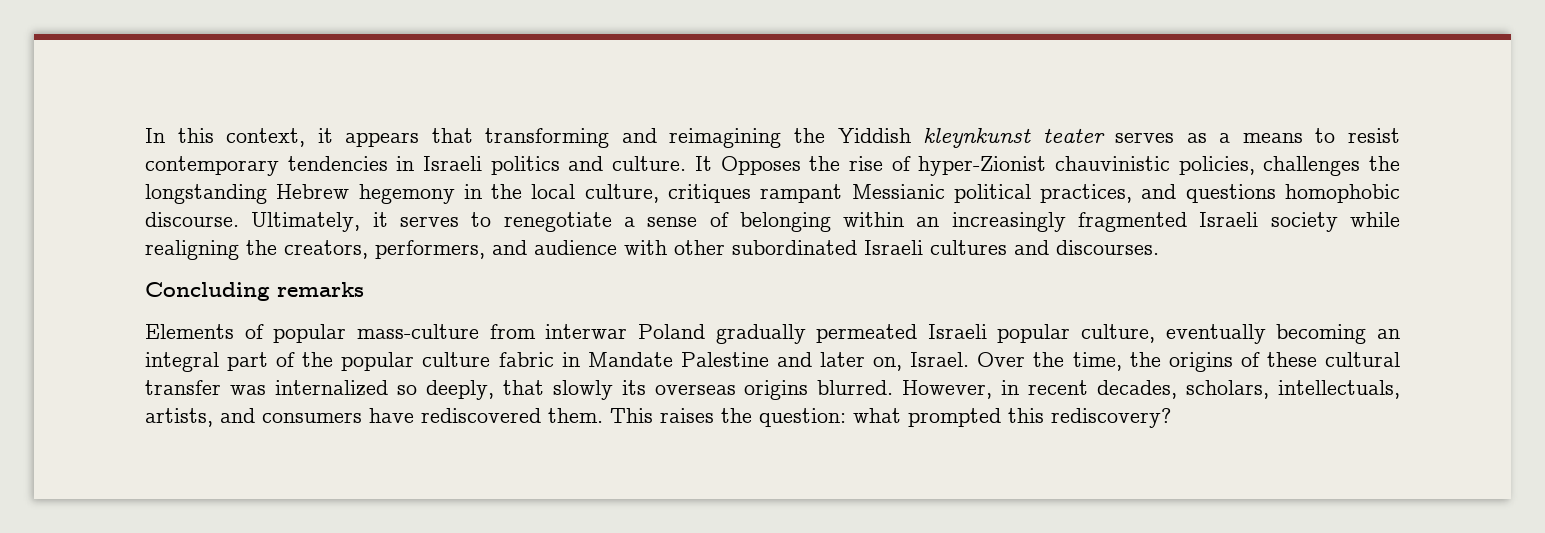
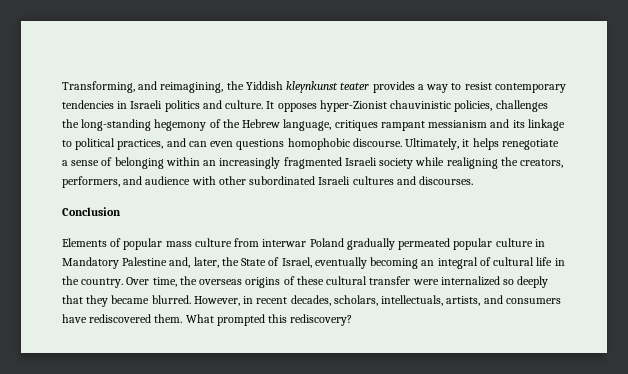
[145,128,1303,148] In this context, it appears that transforming and reimagining the Yiddish kleynkunst teater serves as a means -> [62,81,449,93] Transforming, and reimagining, the Yiddish kleynkunst teater provides a way
[720,156,911,175] Opposes the rise of -> [277,103,317,112] opposes
[145,184,945,204] longstanding Hebrew hegemony in the local culture, critiques rampant Messianic -> [81,119,565,131] [62,140,72,147] long-standing hegemony of the Hebrew language, critiques rampant messianism and its linkage to
(1177, 191) none -> [188,141,234,147] can even
[399,212,492,227] serves to -> [472,138,499,150] helps
[145,282,364,301] Concluding remarks -> [62,207,121,216] Conclusion
[356,324,479,339] mass-culture -> [165,238,232,247] mass culture
[927,324,1400,344] [145,352,1065,372] Israeli popular culture, eventually becoming an integral part of the popular culture fabric in Mandate Palestine and later on, Israel. Over the -> [453,238,545,250] [62,257,565,269] [62,276,150,288] popular culture in Mandatory Palestine and, later, the State of Israel, eventually becoming an integral of cultural life in the country. Over
(1161, 359) none -> [199,279,243,285] overseas
[229,385,266,395] was -> [412,279,439,285] were
[425,380,809,400] deeply, that slowly its overseas origins -> [517,276,549,288] [62,295,150,307] deeply that they became
[610,408,901,427] This raises the question: what -> [185,314,214,323] What

